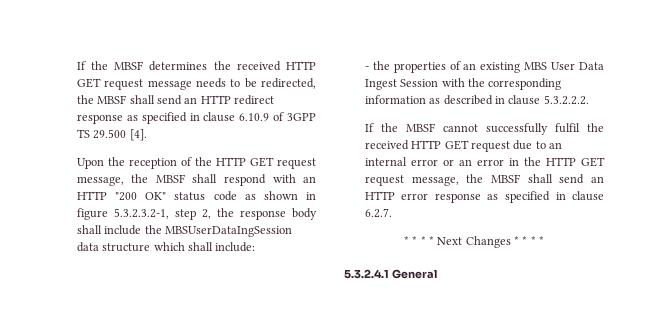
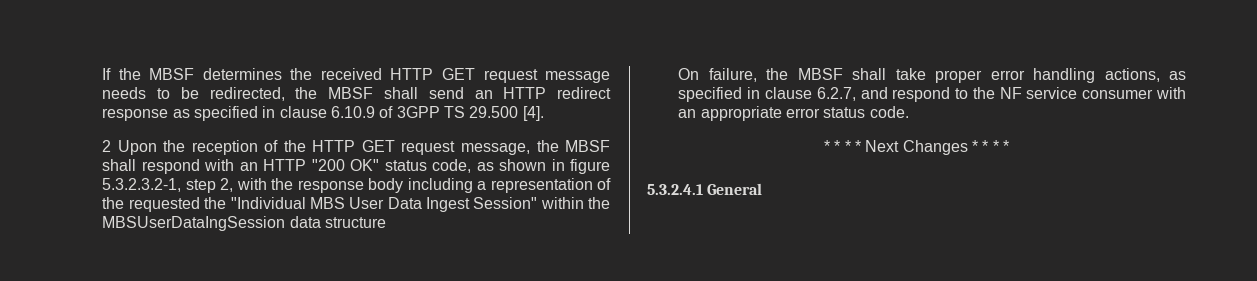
(147, 135) none -> [102,140,112,152] 2
[213,191,237,201] code -> [432,159,472,173] code,
(211, 214) none -> [236,178,267,190] with
[76,225,293,237] [76,242,256,252] [364,61,604,73] [364,78,562,90] [364,95,589,105] [364,123,604,135] [364,140,563,152] [364,157,605,167] [364,174,604,186] [364,191,604,203] [364,208,392,218] shall include the MBSUserDataIngSession data structure which shall include: // - the properties of an existing MBS User Data Ingest Session with the corresponding information as described in clause 5.3.2.2.2. // If the MBSF cannot successfully fulfil the received HTTP GET request due to an internal error or an error in the HTTP GET request message, the MBSF shall send an HTTP error response as specified in clause 6.2.7. -> [407,178,611,193] [102,197,611,212] [102,216,387,231] [678,68,1186,83] [678,87,1186,102] [678,106,909,121] including a representation of the requested the "Individual MBS User Data Ingest Session" within the MBSUserDataIngSession data structure // On failure, the MBSF shall take proper error handling actions, as specified in clause 6.2.7, and respond to the NF service consumer with an appropriate error status code.

